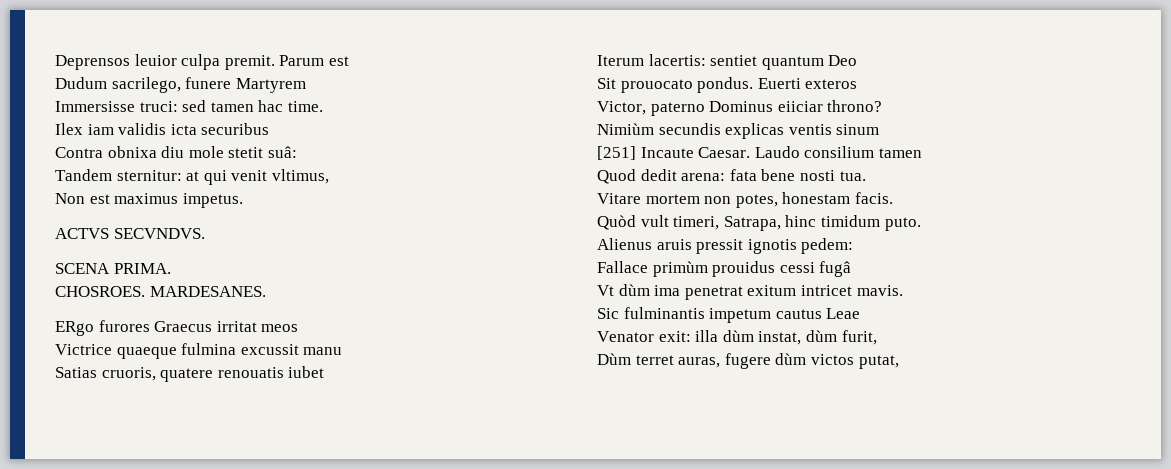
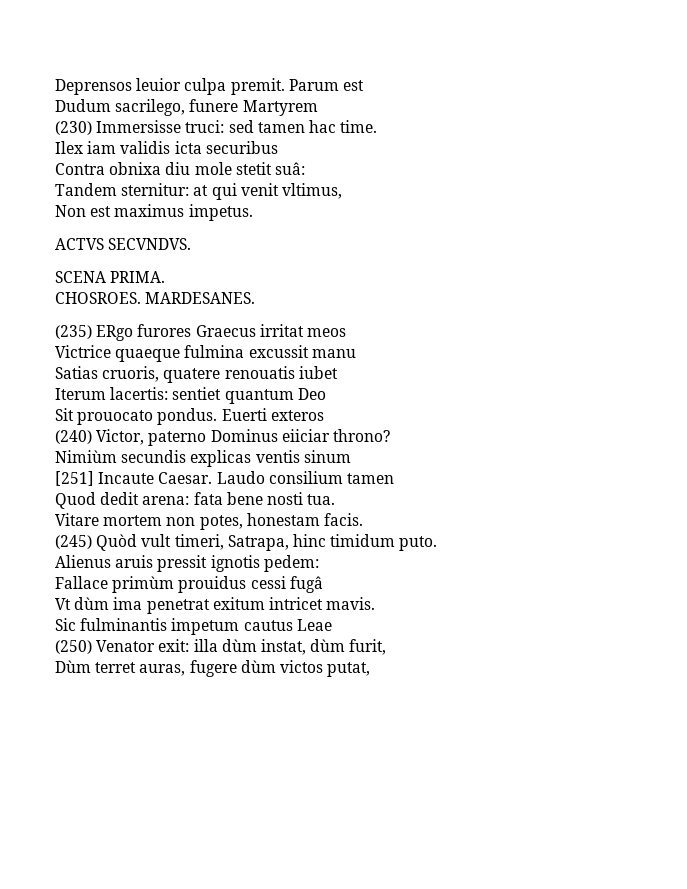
(306, 85) none -> [55,121,92,135] (230)
(266, 291) none -> [55,325,92,339] (235)
(858, 84) none -> [55,430,92,444] (240)
(893, 198) none -> [55,535,92,549] (245)
(861, 313) none -> [55,640,92,654] (250)

